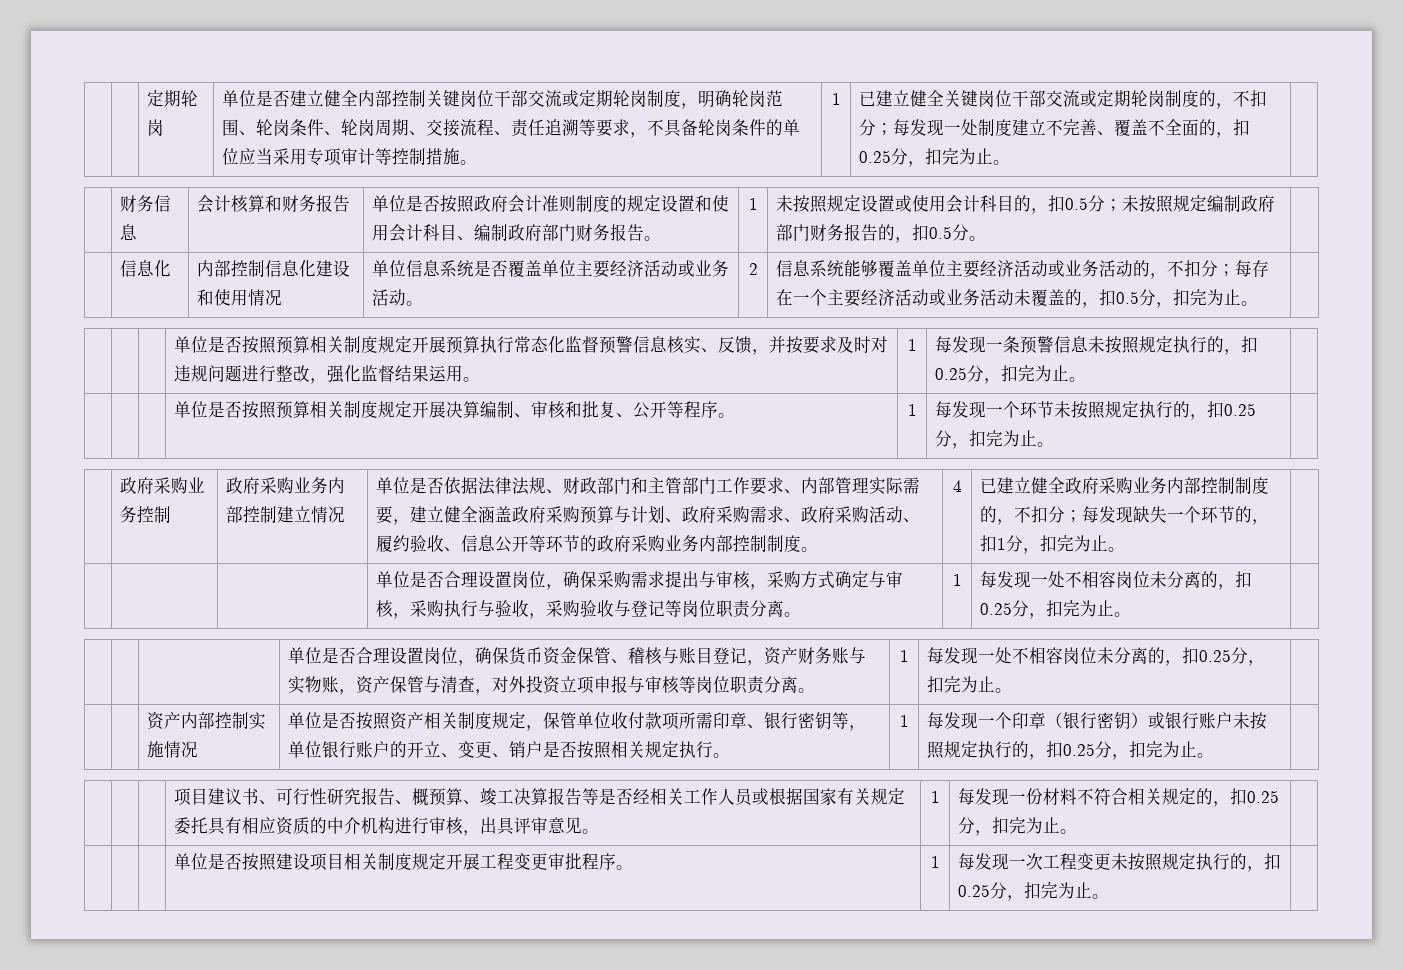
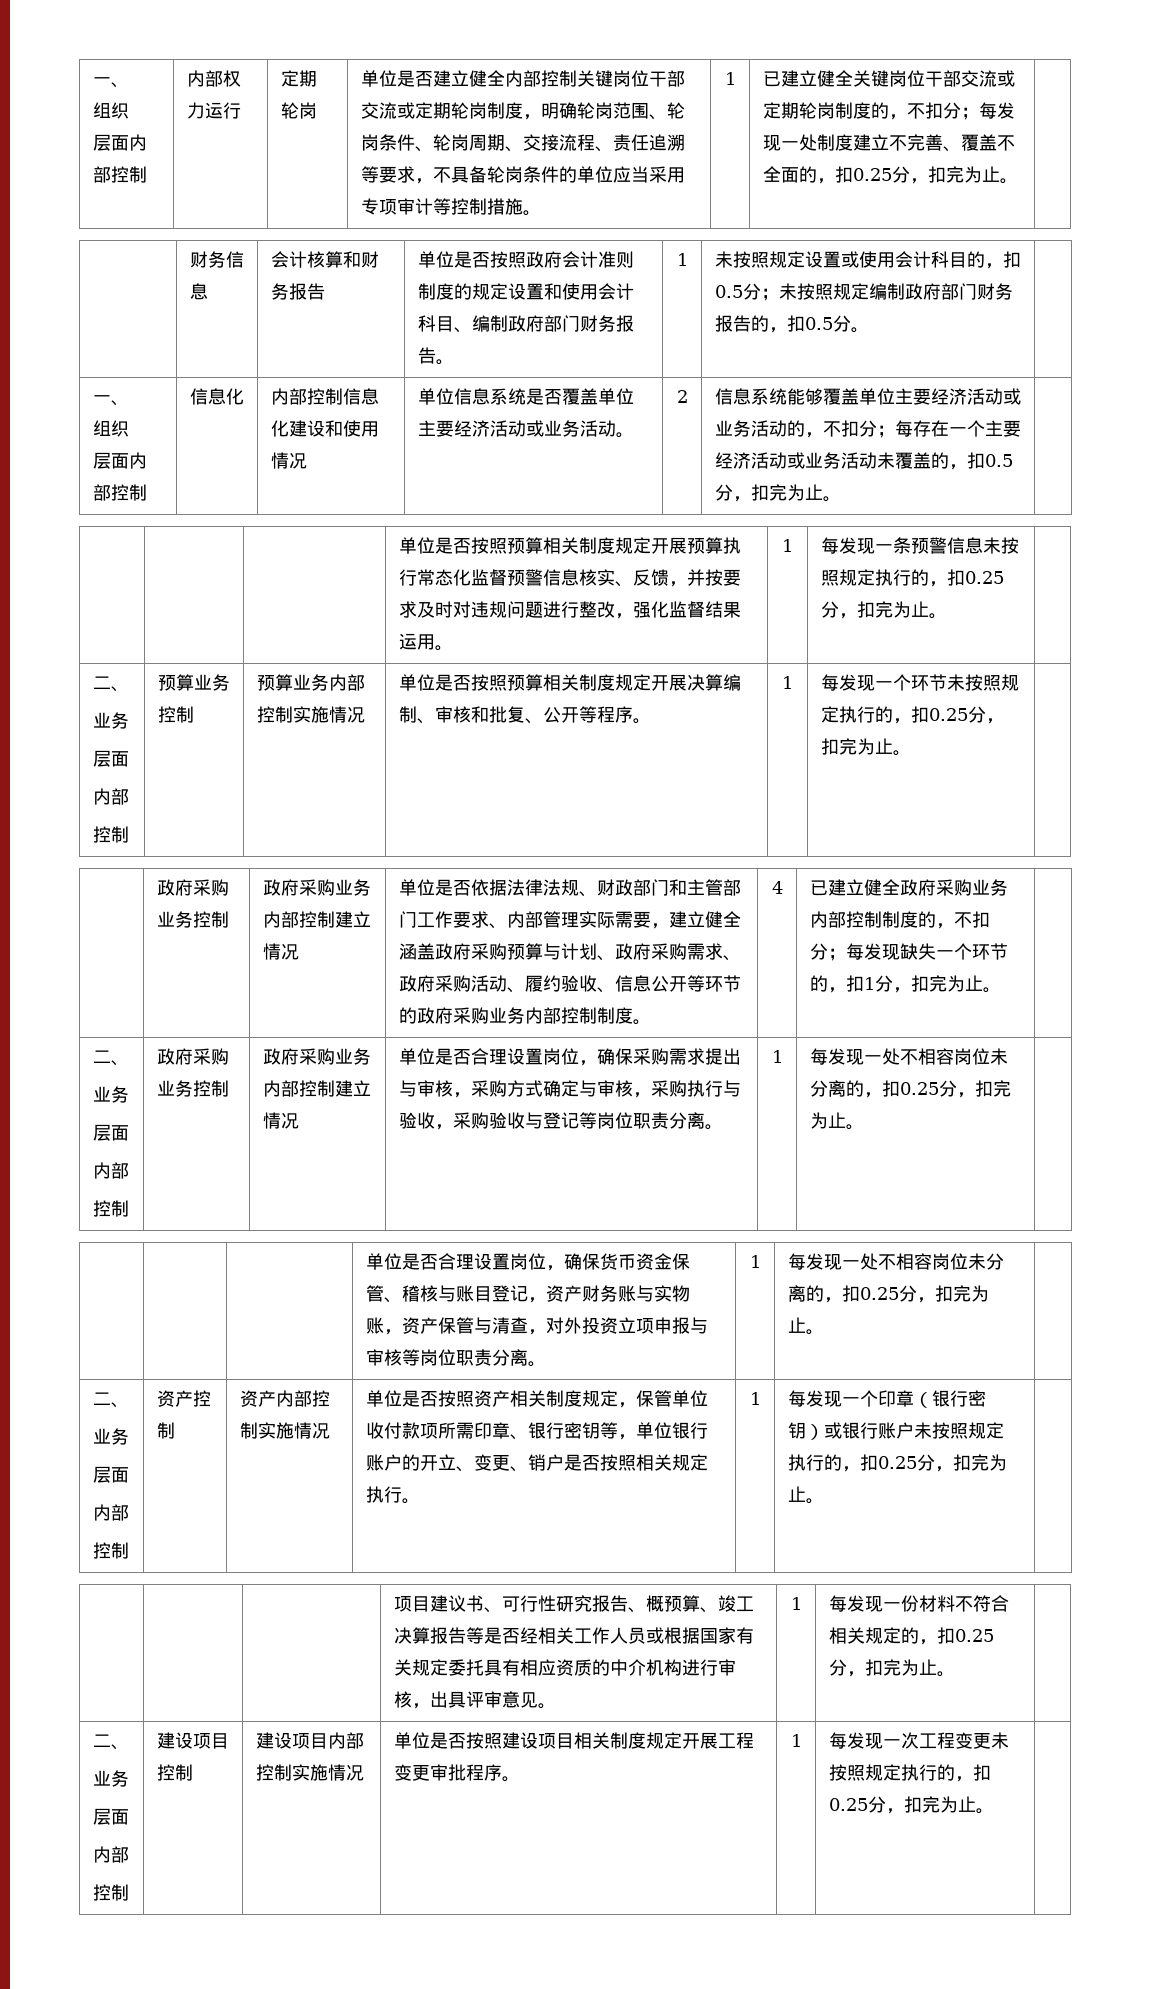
(147, 98) | -> [92,77,129,88] [92,102,129,119] [92,134,147,151] [92,166,147,183] [186,70,241,87] [186,102,241,119] 一、 // 组织 // 层面内部控制 | 内部权力运行
(987, 238) none -> [92,395,129,406] [92,420,129,437] [92,452,147,469] [92,484,147,501] 一、 // 组织 // 层面内部控制
(1087, 379) | | -> [92,676,129,692] [92,712,129,729] [92,750,129,767] [92,788,129,805] [92,826,129,843] [157,674,230,691] [157,706,194,723] [256,674,365,691] [256,706,365,723] 二、 // 业务 // 层面 // 内部 // 控制 | 预算业务控制 | 预算业务内部控制实施情况
(1126, 549) | | -> [92,1050,129,1066] [92,1086,129,1103] [92,1124,129,1141] [92,1162,129,1179] [92,1200,129,1217] [156,1048,229,1065] [156,1080,229,1097] [262,1048,371,1065] [262,1080,371,1097] [262,1112,299,1129] 二、 // 业务 // 层面 // 内部 // 控制 | 政府采购业务控制 | 政府采购业务内部控制建立情况
(1013, 690) | -> [92,1392,129,1408] [92,1428,129,1445] [92,1466,129,1483] [92,1504,129,1521] [92,1542,129,1559] [156,1390,211,1407] [156,1422,175,1439] 二、 // 业务 // 层面 // 内部 // 控制 | 资产控制
(1078, 831) | | -> [92,1734,129,1750] [92,1770,129,1787] [92,1808,129,1825] [92,1846,129,1863] [92,1884,129,1901] [156,1732,229,1749] [156,1764,193,1781] [255,1732,364,1749] [255,1764,364,1781] 二、 // 业务 // 层面 // 内部 // 控制 | 建设项目控制 | 建设项目内部控制实施情况

